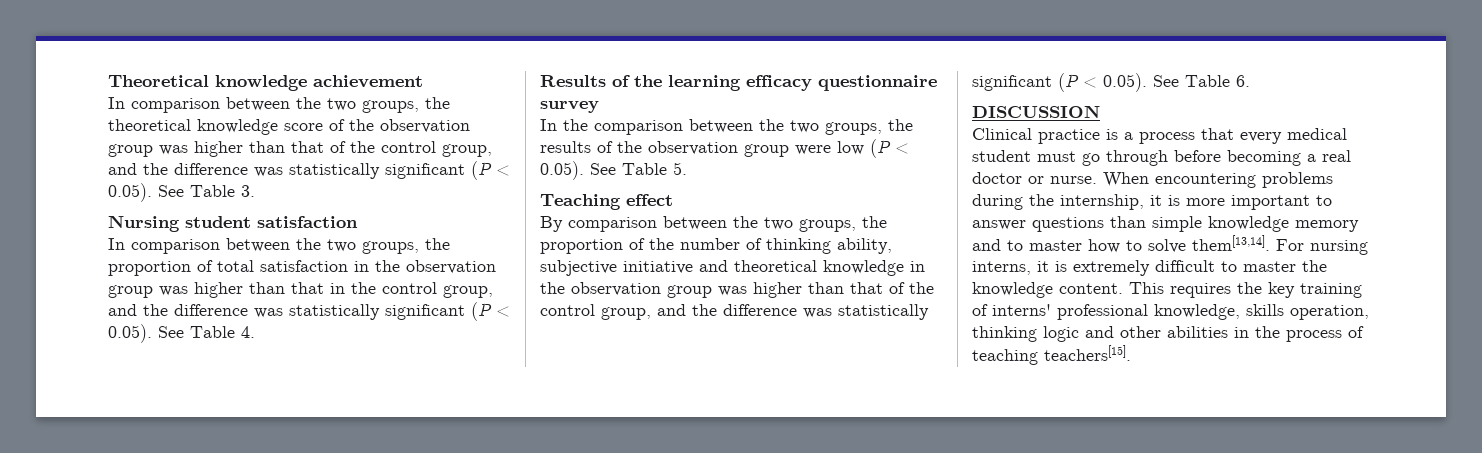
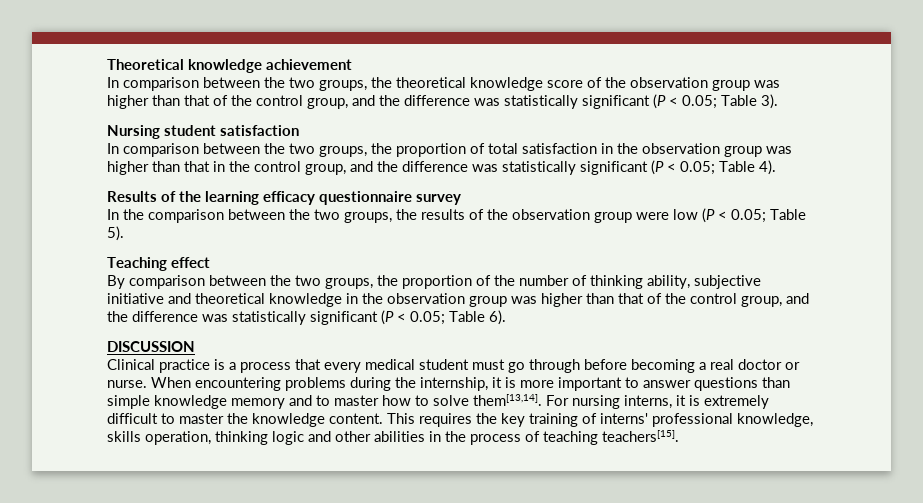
[108,183,255,202] 0.05). See Table 3. -> [682,94,778,109] 0.05; Table 3).
[108,324,255,343] 0.05). See Table 4. -> [680,160,776,175] 0.05; Table 4).
[540,161,687,180] 0.05). See Table 5. -> [731,209,806,223] [107,226,124,241] 0.05; Table 5).
[1103,73,1250,92] 0.05). See Table 6. -> [410,310,506,325] 0.05; Table 6).

